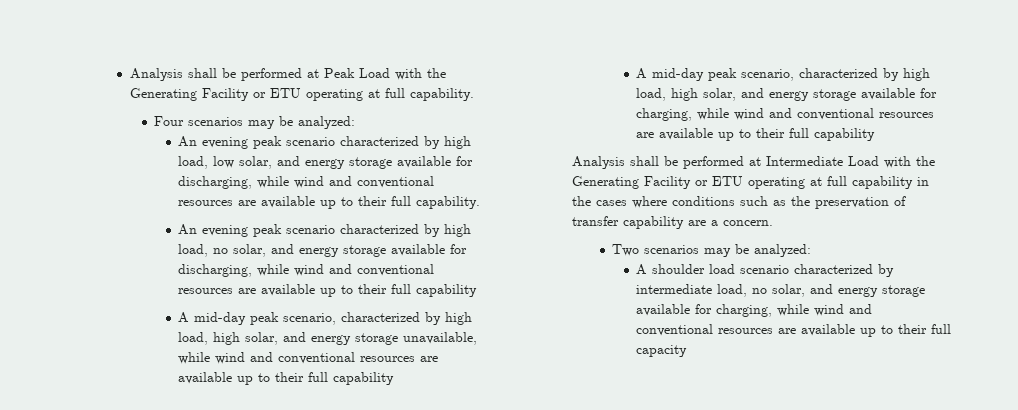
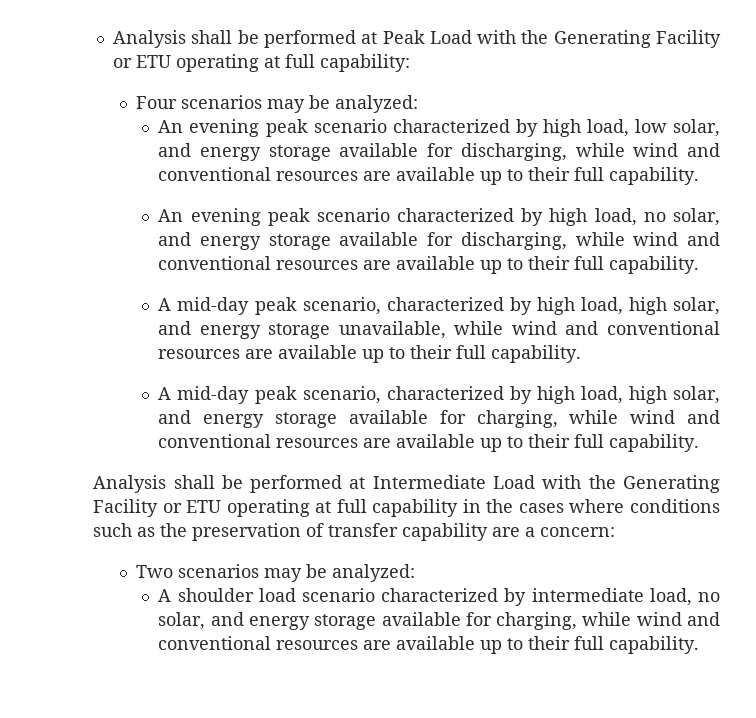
[409,88,474,101] capability. -> [320,54,411,72] capability:
[416,284,478,297] capability -> [609,256,700,274] capability.
[333,372,395,385] capability -> [491,345,582,363] capability.
[814,128,876,141] capability -> [609,434,700,452] capability.
[723,220,774,226] concern. -> [540,527,616,537] concern:
[636,345,688,357] capacity -> [609,636,700,654] capability.

